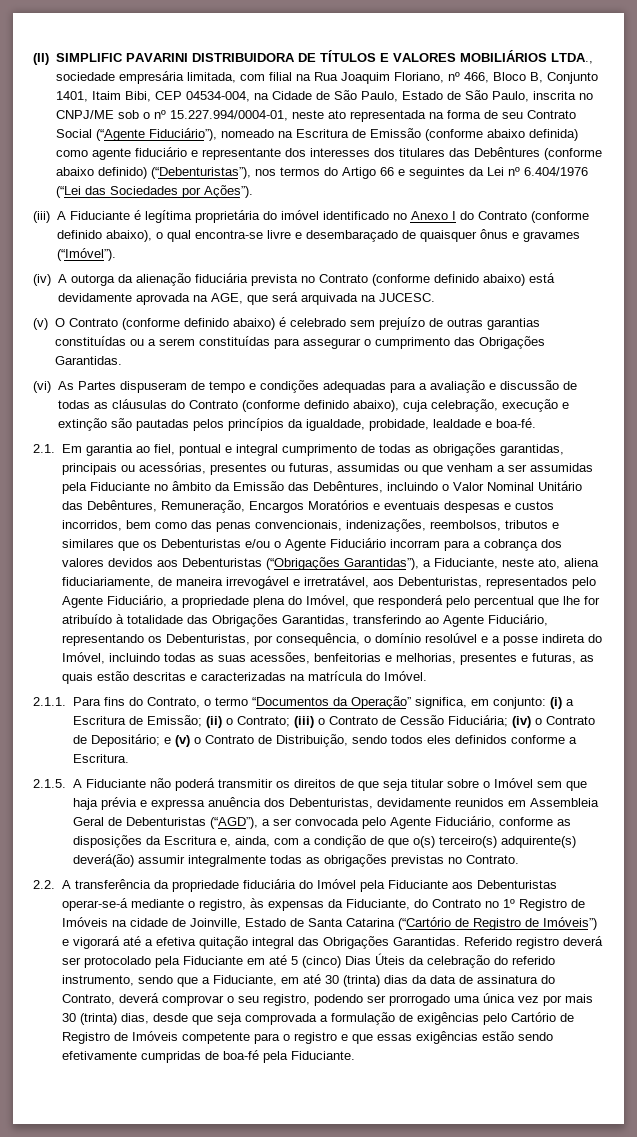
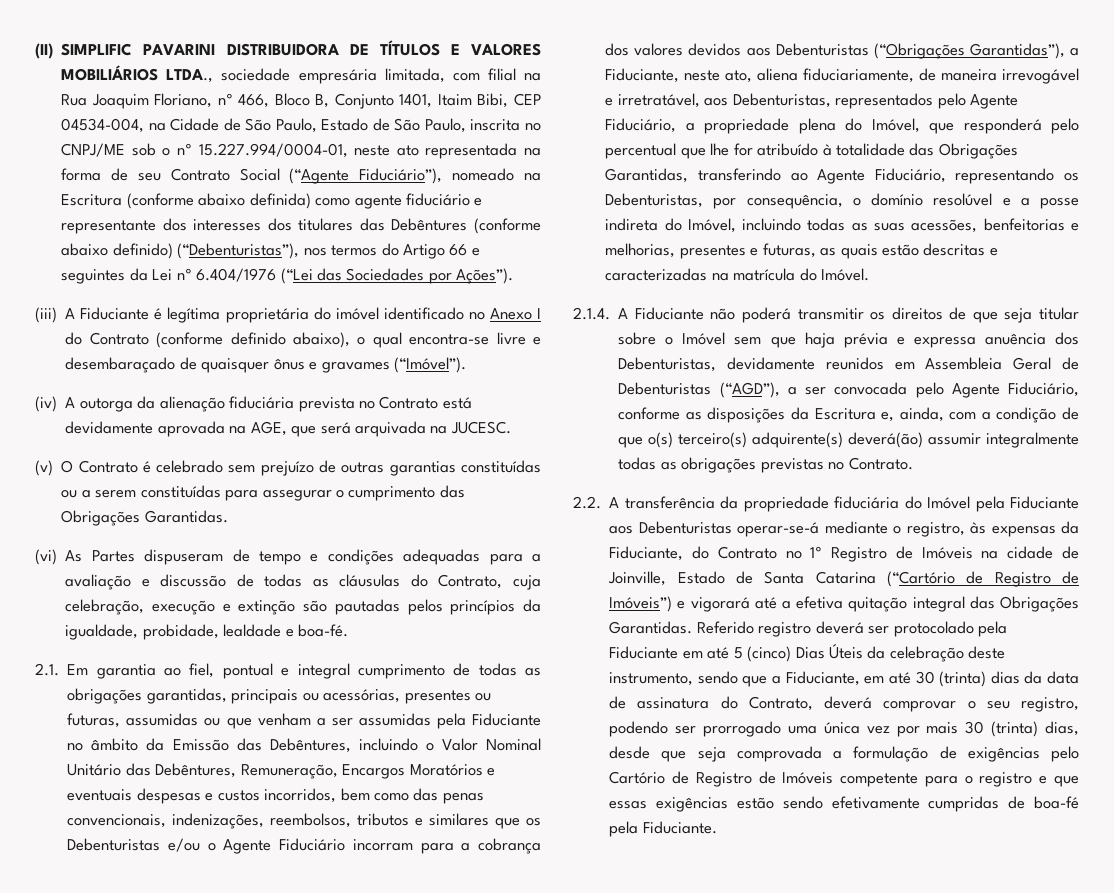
[351,128,421,138] de Emissão -> (123, 200) none
[371,274,525,286] (conforme definido abaixo) -> (439, 402) none
[121,318,275,330] (conforme definido abaixo) -> (138, 466) none
[188,400,399,412] Contrato (conforme definido abaixo), -> [438,574,503,589] Contrato,
[33,696,574,709] [72,715,595,728] [72,734,577,747] [72,754,129,763] [33,779,66,788] 2.1.1. Para fins do Contrato, o termo “Documentos da Operação” significa, em conjunto: (i) a Escritura de Emissão; (ii) o Contrato; (iii) o Contrato de Cessão Fiduciária; (iv) o Contrato de Depositário; e (v) o Contrato de Distribuição, sendo todos eles definidos conforme a Escritura. // 2.1.5. -> [573,307,610,320] 2.1.4.
[493,956,555,965] do referido -> [968,646,1006,659] deste

